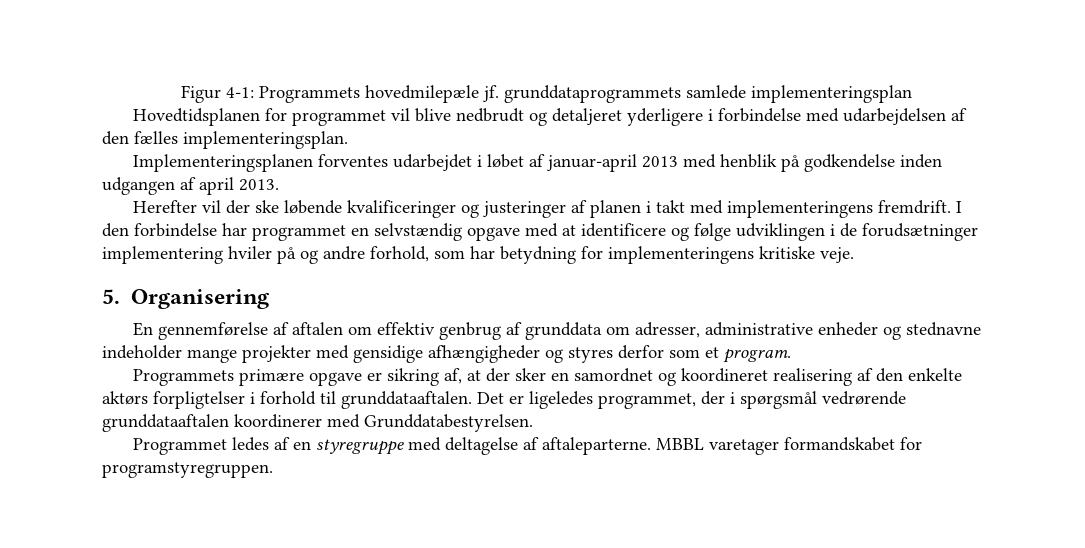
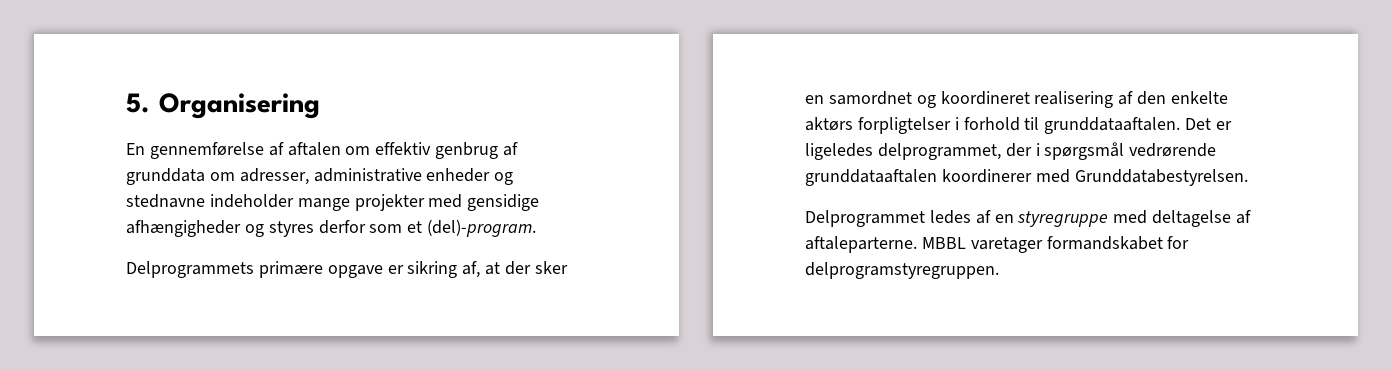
[181,85,912,103] [133,108,968,126] [102,131,348,149] [133,154,943,172] [102,177,279,195] [133,200,963,218] [102,223,978,241] [102,246,854,264] Figur 4-1: Programmets hovedmilepæle jf. grunddataprogrammets samlede implementeringsplan // Hovedtidsplanen for programmet vil blive nedbrudt og detaljeret yderligere i forbindelse med udarbejdelsen af den fælles implementeringsplan. // Implementeringsplanen forventes udarbejdet i løbet af januar-april 2013 med henblik på godkendelse inden udgangen af april 2013. // Herefter vil der ske løbende kvalificeringer og justeringer af planen i takt med implementeringens fremdrift. I den forbindelse har programmet en selvstændig opgave med at identificere og følge udviklingen i de forudsætninger implementering hviler på og andre forhold, som har betydning for implementeringens kritiske veje. // -> (126, 103) none
[723,349,791,363] [133,369,235,386] program. // Programmets -> [427,219,537,237] [126,261,254,278] (del)-program. // Delprogrammets
[598,393,696,409] programmet, -> [877,143,1001,160] delprogrammet,
[133,438,228,455] Programmet -> [805,210,925,227] Delprogrammet
[102,462,273,478] programstyregruppen. -> [805,262,999,279] delprogramstyregruppen.

